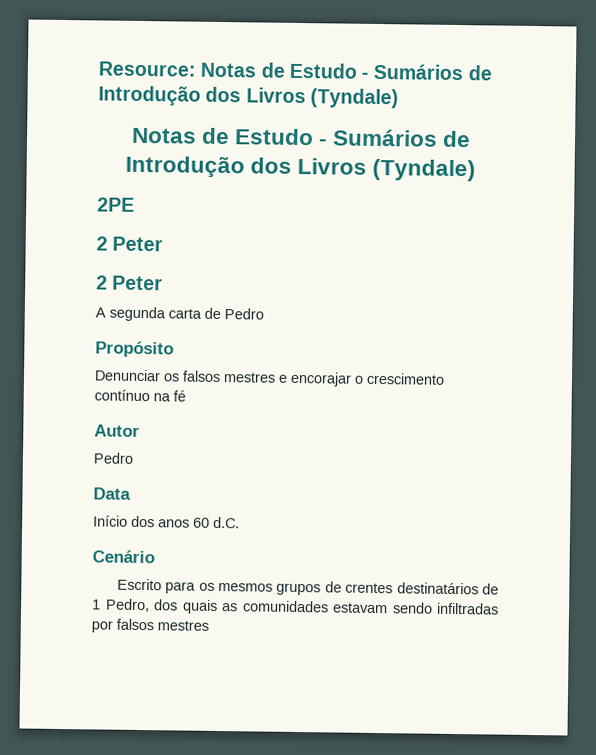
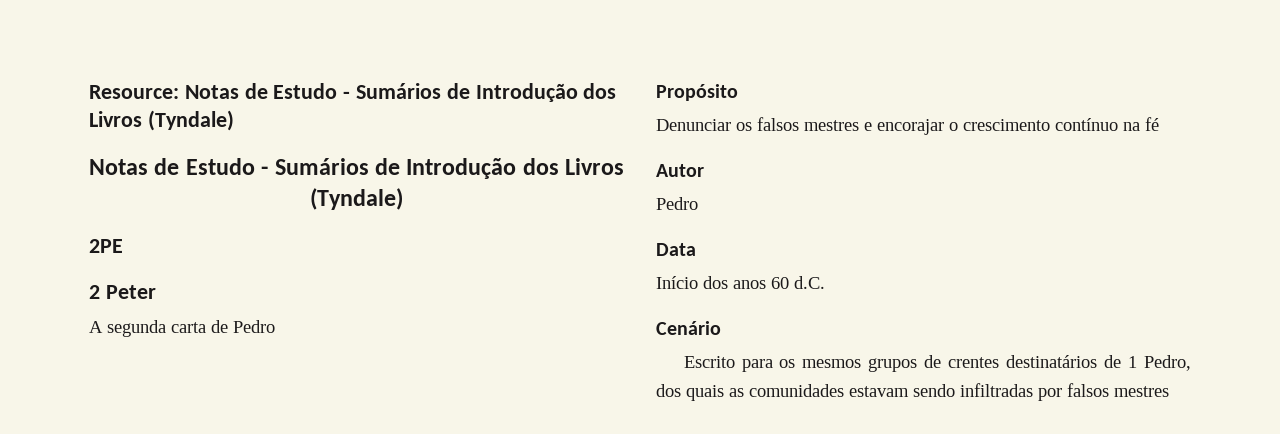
[96,275,164,291] // 2 Peter -> (156, 292) none

